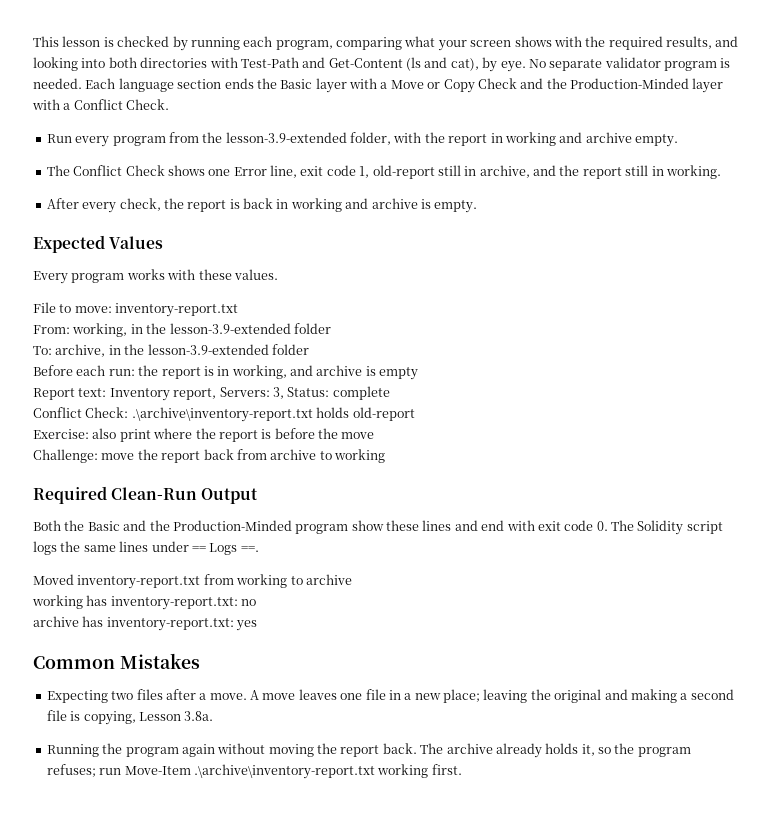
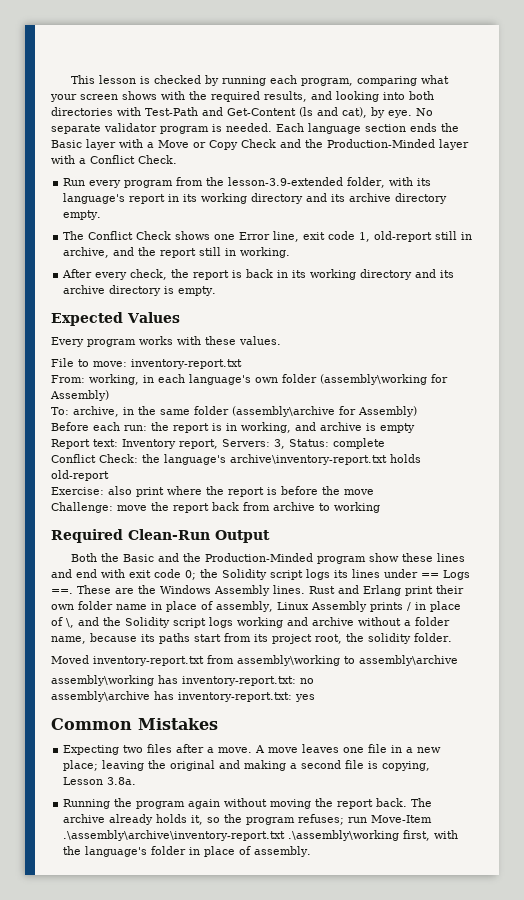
[424,132,632,146] the report in working and archive -> [417,178,432,186] [63,193,448,204] its language's report in its working directory and its archive directory
[290,198,418,212] working and archive -> [292,269,455,280] [63,285,162,296] its working directory and its archive directory
[146,323,331,334] the lesson-3.9-extended folder -> [158,374,448,385] [50,390,109,401] each language's own folder (assembly\working for Assembly)
[147,344,309,355] lesson-3.9-extended folder -> [160,406,417,417] same folder (assembly\archive for Assembly)
[131,407,313,422] .\archive\inventory-report.txt -> [142,454,387,465] the language's archive\inventory-report.txt
[596,520,723,535] [33,541,116,555] 0. The Solidity script logs the same -> [185,569,348,580] 0; the Solidity script logs its
(259, 549) none -> [77,585,464,596] [51,601,461,612] [51,617,450,628] [51,633,452,644] These are the Windows Assembly lines. Rust and Erlang print their own folder name in place of assembly, Linux Assembly prints / in place of \, and the Solidity script logs working and archive without a folder name, because its paths start from its project root, the solidity folder.
[236,574,352,588] [32,595,83,609] working to archive // working -> [237,655,458,666] [51,675,154,686] assembly\working to assembly\archive // assembly\working
[33,616,79,627] archive -> [51,691,150,702] assembly\archive
[193,764,462,779] .\archive\inventory-report.txt working first. -> [63,830,459,841] [63,846,312,857] .\assembly\archive\inventory-report.txt .\assembly\working first, with the language's folder in place of assembly.

